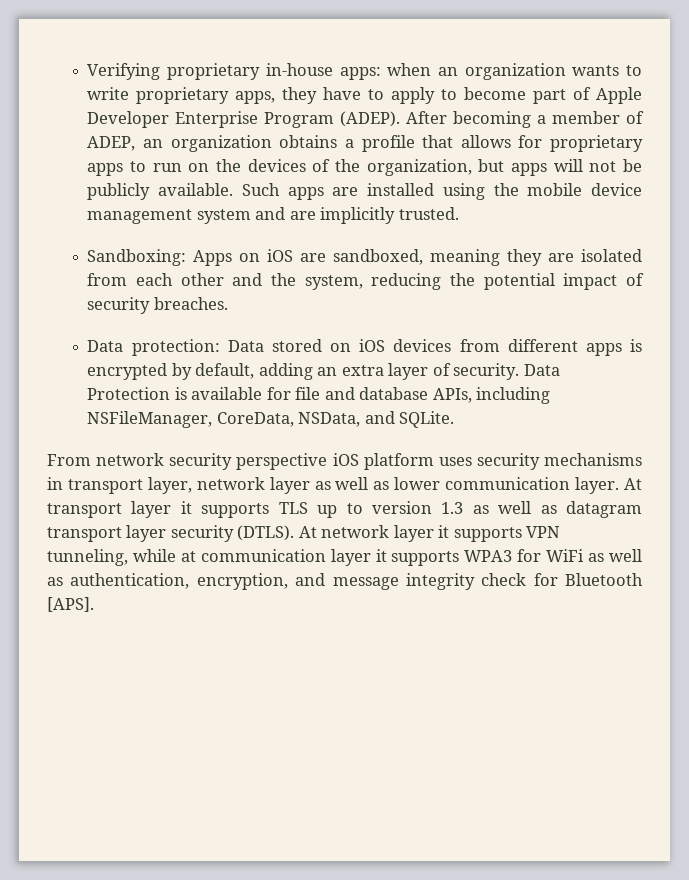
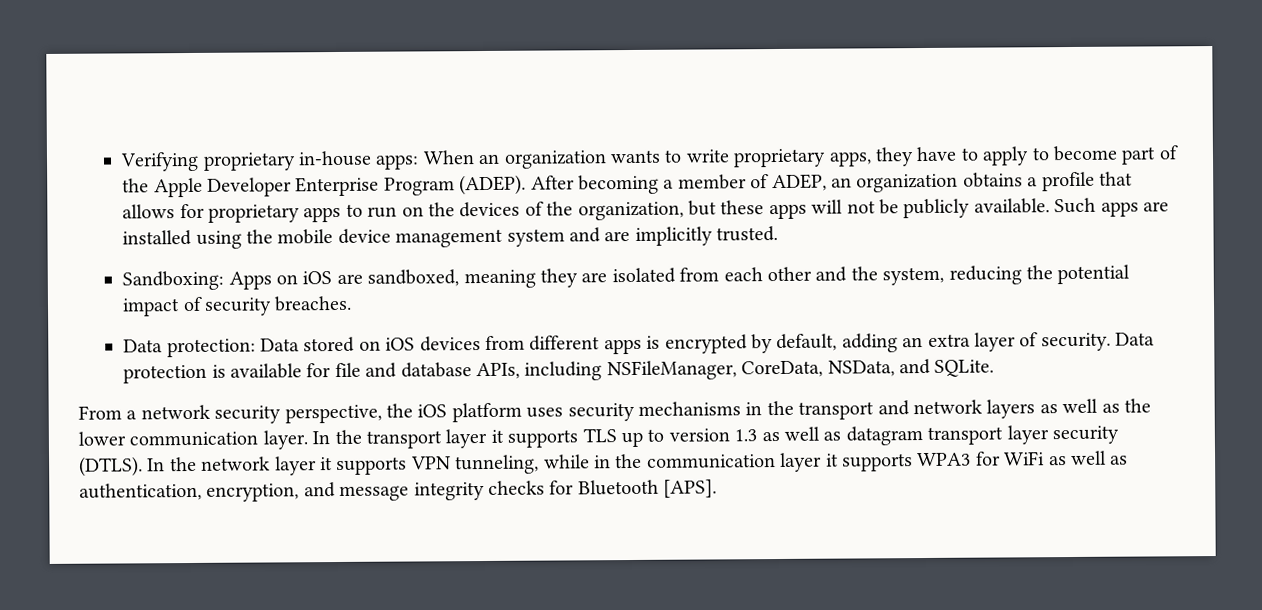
[387,63,432,76] when -> [422,150,475,165] When
(592, 93) none -> [122,178,150,193] the
(505, 165) none -> [720,200,765,215] these
[87,387,171,400] Protection -> [123,364,208,384] protection
(91, 460) none -> [126,410,138,420] a
[236,453,328,470] perspective -> [284,403,413,424] perspective, the
[67,477,390,494] transport layer, network layer as well as -> [766,398,1151,420] the transport and network layers as well as the
[624,478,642,490] At -> [312,429,362,445] In the
[298,526,317,538] At -> [147,456,197,472] In the
[180,551,196,562] at -> [594,453,643,469] in the
[481,573,527,586] check -> [487,480,545,495] checks

